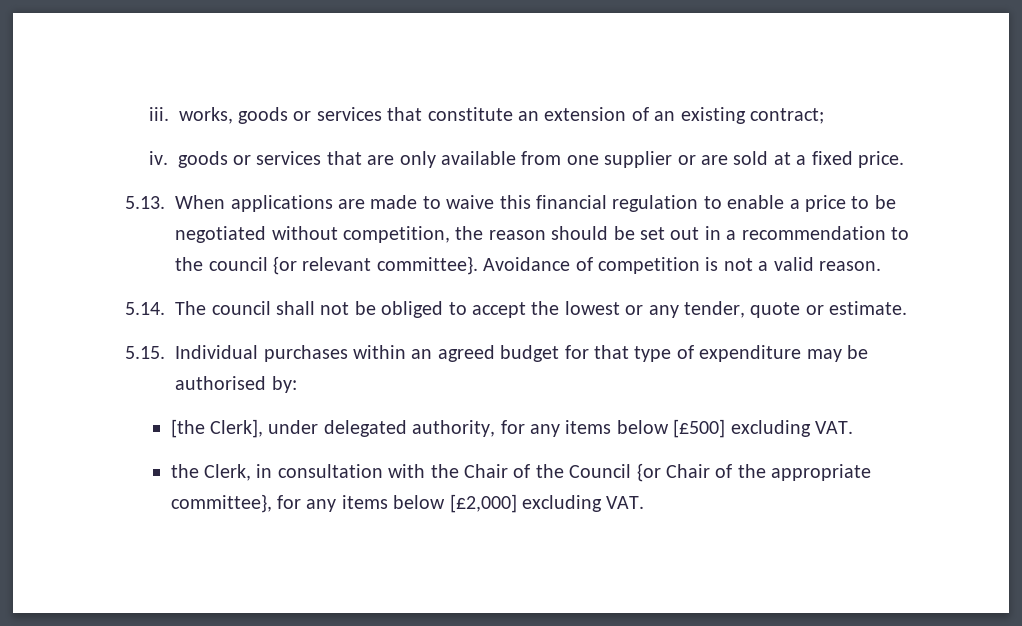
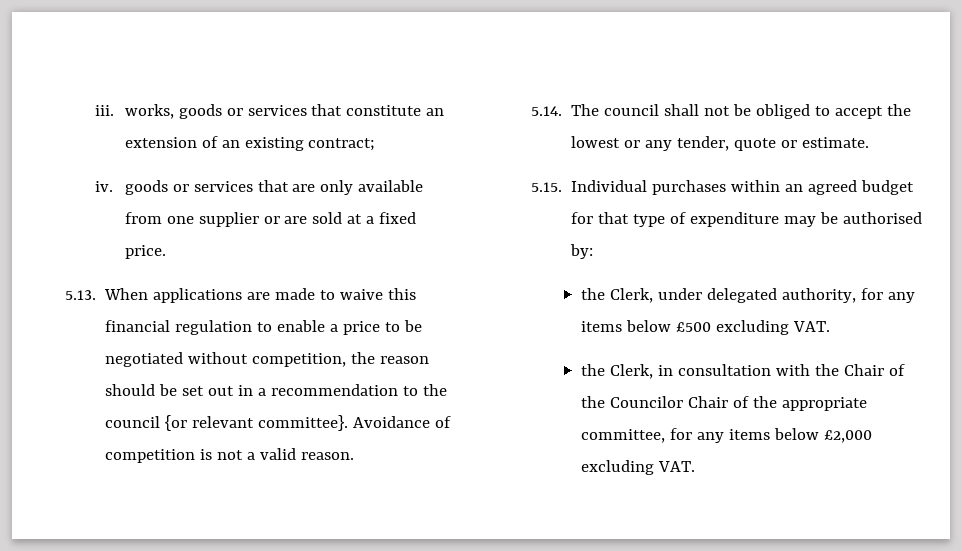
[170,419,263,438] [the Clerk], -> [581,288,654,303] the Clerk,
[673,419,726,438] [£500] -> [676,322,712,332] £500
[569,463,661,482] Council {or -> [610,396,684,408] Councilor
[170,494,517,513] committee}, for any items below [£2,000] -> [581,428,872,443] committee, for any items below £2,000

